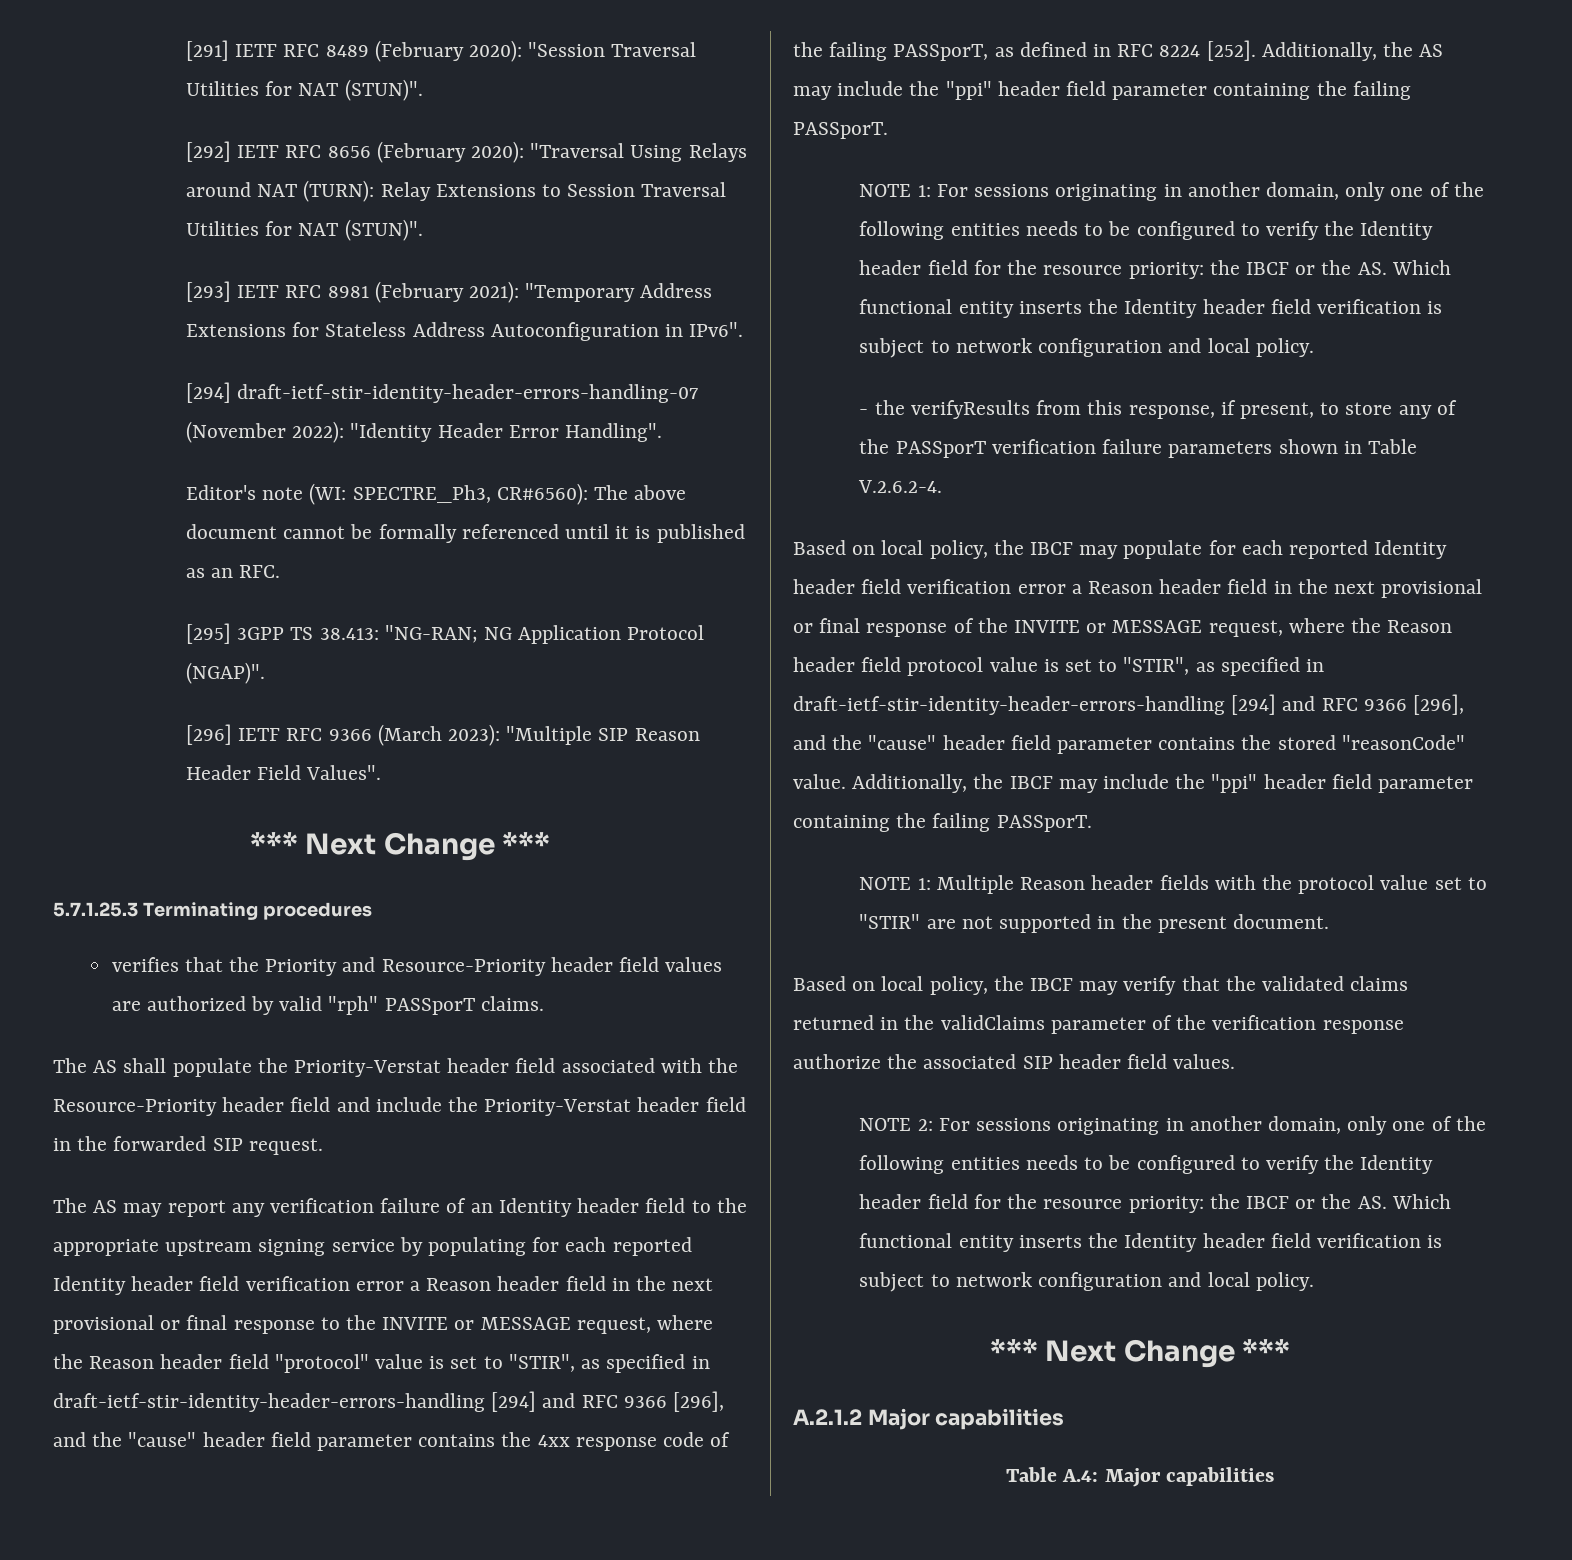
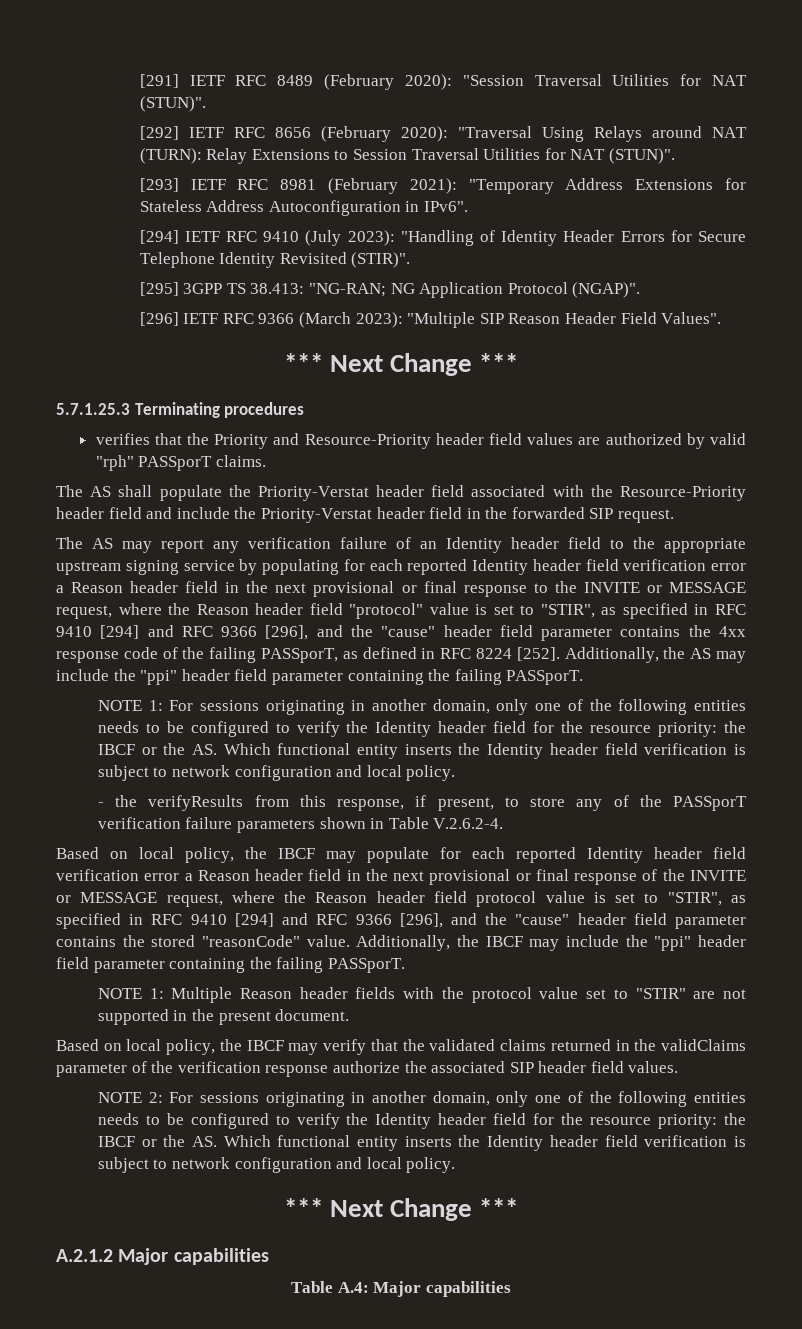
[237,384,699,403] [185,421,662,443] [185,483,687,505] [185,524,745,543] [185,565,281,578] draft-ietf-stir-identity-header-errors-handling-07 (November 2022): "Identity Header Error Handling". // Editor's note (WI: SPECTRE_Ph3, CR#6560): The above document cannot be formally referenced until it is published as an RFC. -> [184,230,747,246] [139,252,411,268] IETF RFC 9410 (July 2023): "Handling of Identity Header Errors for Secure Telephone Identity Revisited (STIR)".
[53,1393,485,1412] draft-ietf-stir-identity-header-errors-handling -> [714,604,746,615] [56,626,92,637] RFC 9410
[793,696,1225,715] draft-ietf-stir-identity-header-errors-handling -> [151,914,227,925] RFC 9410

